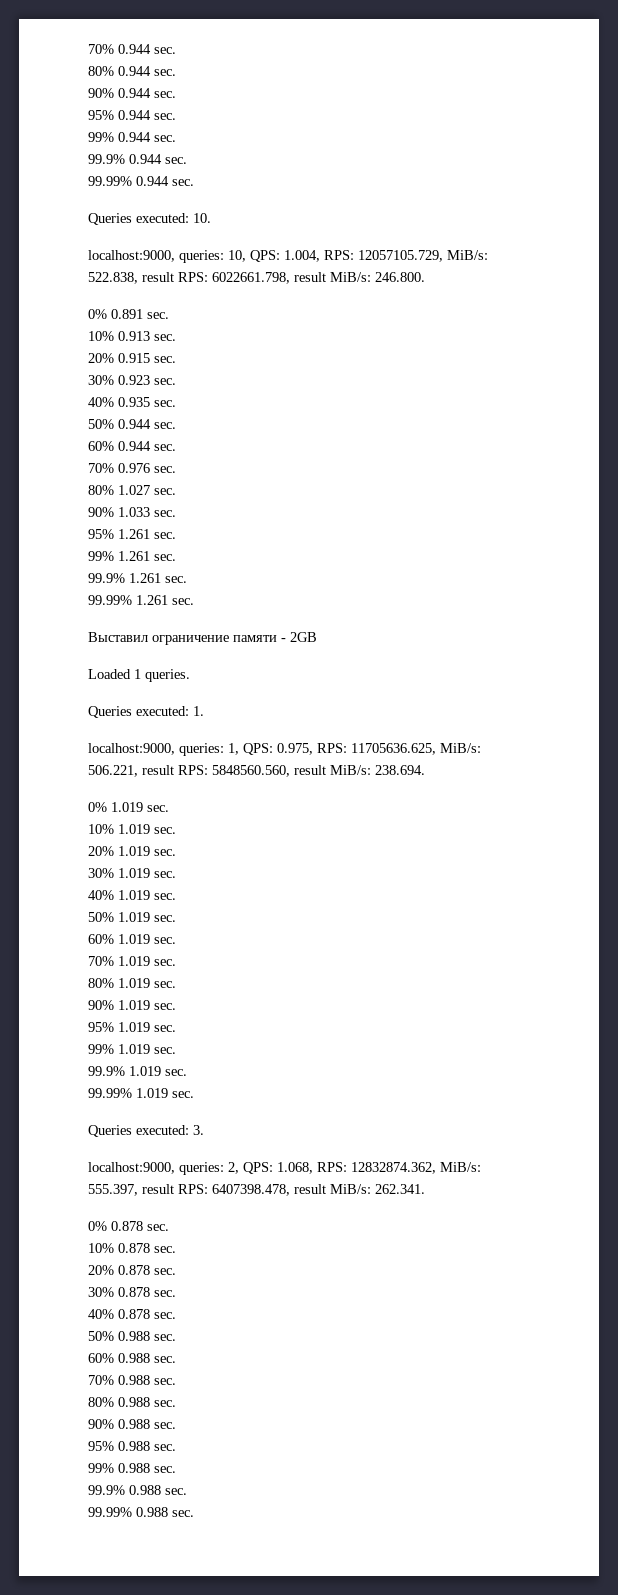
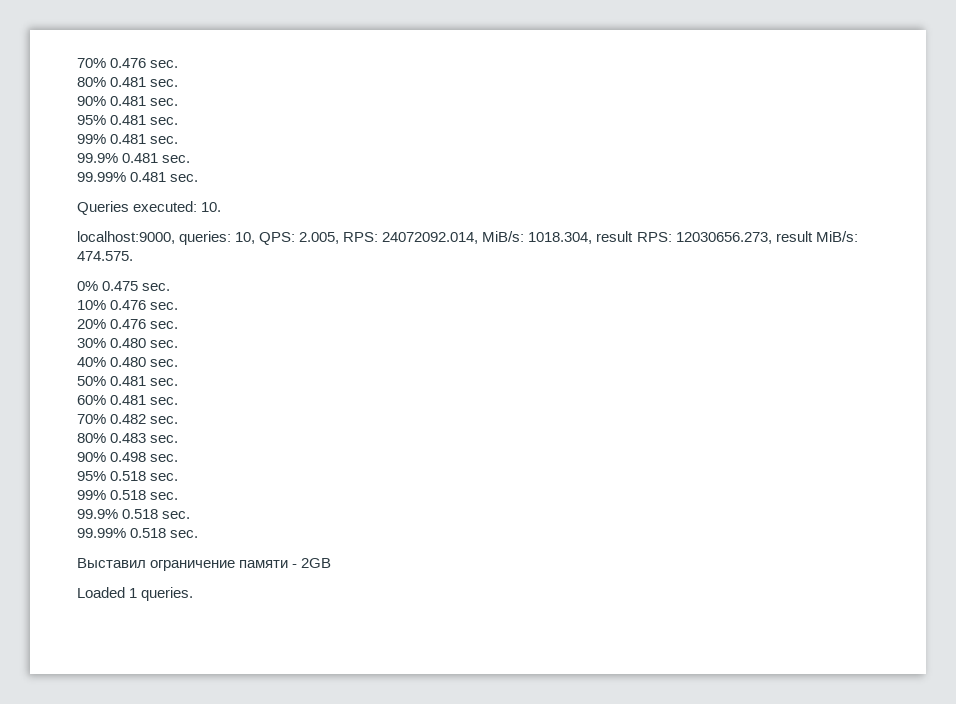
[88,44,176,54] [88,66,176,76] [88,88,176,98] [88,110,176,120] [88,132,176,142] [88,154,187,164] [88,176,169,186] 70% 0.944 sec. // 80% 0.944 sec. // 90% 0.944 sec. // 95% 0.944 sec. // 99% 0.944 sec. // 99.9% 0.944 sec. // 99.99% 0.944 -> [77,58,179,68] [77,77,179,87] [77,96,179,106] [77,115,179,125] [77,134,179,144] [77,153,191,163] [77,172,167,182] 70% 0.476 sec. // 80% 0.481 sec. // 90% 0.481 sec. // 95% 0.481 sec. // 99% 0.481 sec. // 99.9% 0.481 sec. // 99.99% 0.481
[284,250,488,262] [88,272,425,284] [88,309,169,319] [88,331,176,341] [88,353,176,363] [88,375,176,385] [88,397,176,407] [88,419,176,429] [88,441,176,451] [88,463,176,473] [88,485,176,495] [88,507,176,517] [88,529,176,539] [88,551,176,561] [88,573,187,583] [88,595,168,605] 1.004, RPS: 12057105.729, MiB/s: 522.838, result RPS: 6022661.798, result MiB/s: 246.800. // 0% 0.891 sec. // 10% 0.913 sec. // 20% 0.915 sec. // 30% 0.923 sec. // 40% 0.935 sec. // 50% 0.944 sec. // 60% 0.944 sec. // 70% 0.976 sec. // 80% 1.027 sec. // 90% 1.033 sec. // 95% 1.261 sec. // 99% 1.261 sec. // 99.9% 1.261 sec. // 99.99% 1.261 -> [299,231,858,244] [77,251,133,261] [77,281,171,291] [77,300,179,310] [77,319,179,329] [77,338,179,348] [77,357,179,367] [77,376,179,386] [77,395,179,405] [77,414,179,424] [77,433,179,443] [77,452,179,462] [77,471,179,481] [77,490,179,500] [77,509,191,519] [77,528,167,538] 2.005, RPS: 24072092.014, MiB/s: 1018.304, result RPS: 12030656.273, result MiB/s: 474.575. // 0% 0.475 sec. // 10% 0.476 sec. // 20% 0.476 sec. // 30% 0.480 sec. // 40% 0.480 sec. // 50% 0.481 sec. // 60% 0.481 sec. // 70% 0.482 sec. // 80% 0.483 sec. // 90% 0.498 sec. // 95% 0.518 sec. // 99% 0.518 sec. // 99.9% 0.518 sec. // 99.99% 0.518
[88,706,204,718] [88,743,481,756] [88,765,425,777] [88,802,169,812] [88,824,176,834] [88,846,176,856] [88,868,176,878] [88,890,176,900] [88,912,176,922] [88,934,176,944] [88,956,176,966] [88,978,176,988] [88,1000,176,1010] [88,1022,176,1032] [88,1044,176,1054] [88,1066,187,1076] [88,1088,194,1098] [88,1125,204,1137] [88,1162,481,1175] [88,1184,425,1196] [88,1221,169,1231] [88,1243,176,1253] [88,1265,176,1275] [88,1287,176,1297] [88,1309,176,1319] [88,1331,176,1341] [88,1353,176,1363] [88,1375,176,1385] [88,1397,176,1407] [88,1419,176,1429] [88,1441,176,1451] [88,1463,176,1473] [88,1485,187,1495] [88,1507,194,1517] // Queries executed: 1. // localhost:9000, queries: 1, QPS: 0.975, RPS: 11705636.625, MiB/s: 506.221, result RPS: 5848560.560, result MiB/s: 238.694. // 0% 1.019 sec. // 10% 1.019 sec. // 20% 1.019 sec. // 30% 1.019 sec. // 40% 1.019 sec. // 50% 1.019 sec. // 60% 1.019 sec. // 70% 1.019 sec. // 80% 1.019 sec. // 90% 1.019 sec. // 95% 1.019 sec. // 99% 1.019 sec. // 99.9% 1.019 sec. // 99.99% 1.019 sec. // Queries executed: 3. // localhost:9000, queries: 2, QPS: 1.068, RPS: 12832874.362, MiB/s: 555.397, result RPS: 6407398.478, result MiB/s: 262.341. // 0% 0.878 sec. // 10% 0.878 sec. // 20% 0.878 sec. // 30% 0.878 sec. // 40% 0.878 sec. // 50% 0.988 sec. // 60% 0.988 sec. // 70% 0.988 sec. // 80% 0.988 sec. // 90% 0.988 sec. // 95% 0.988 sec. // 99% 0.988 sec. // 99.9% 0.988 sec. // 99.99% 0.988 sec. -> (194, 594) none

